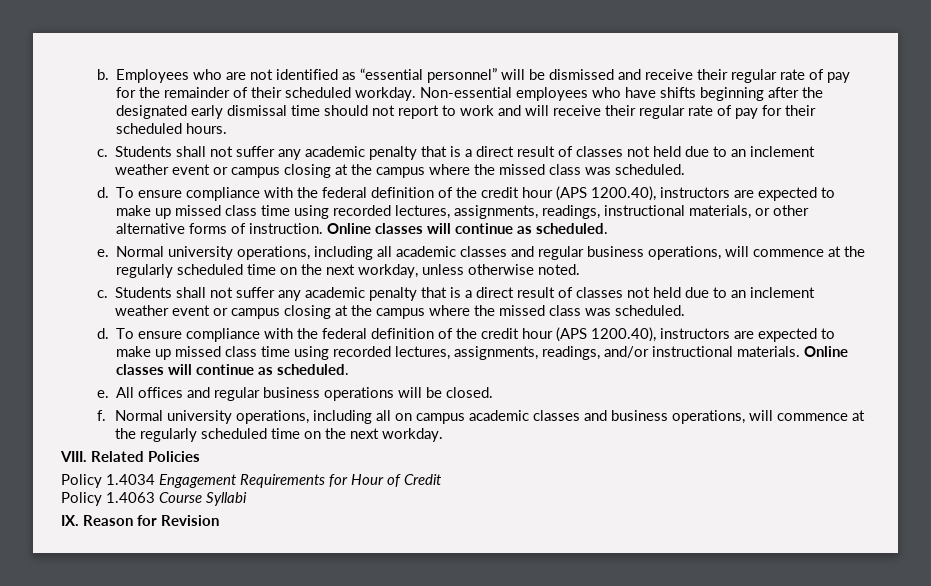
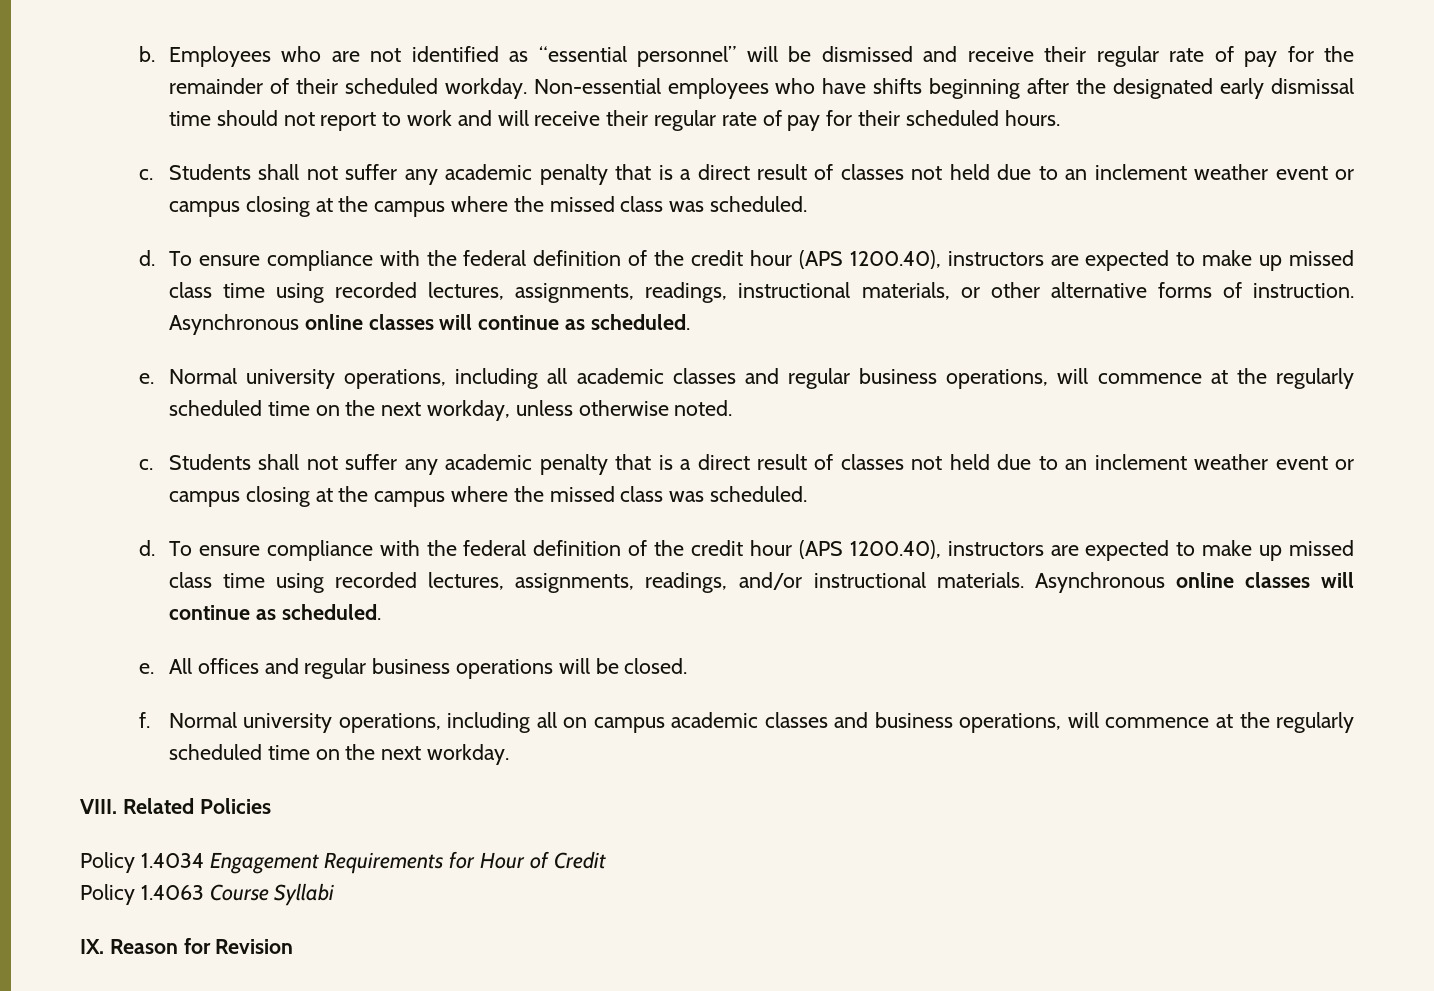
[327,223,372,234] Online -> [168,314,363,335] Asynchronous online
[804,346,849,357] Online -> [1034,572,1234,593] Asynchronous online

